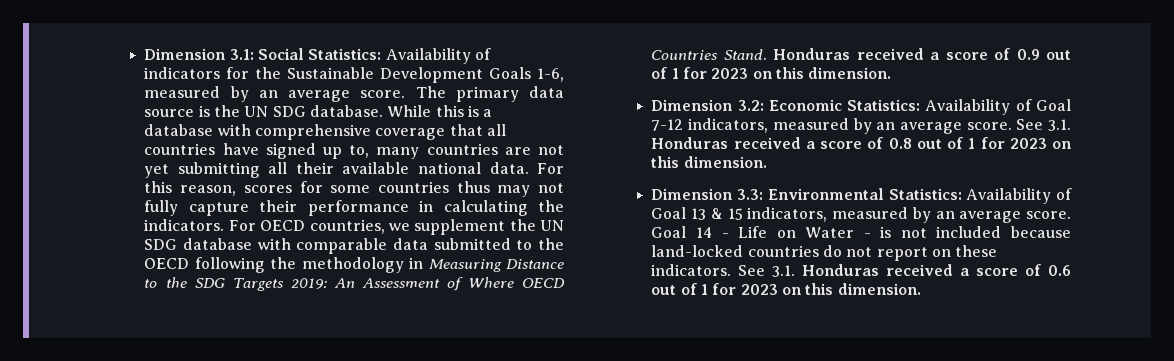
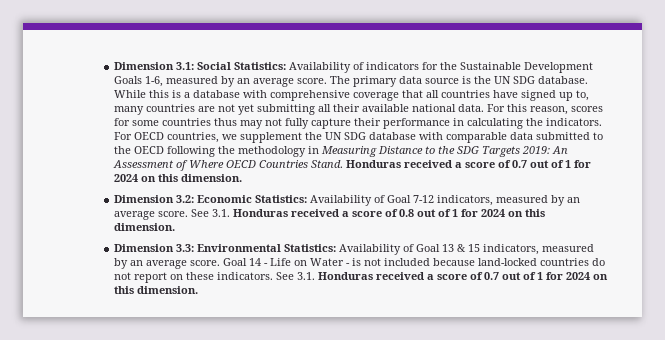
[1016,49,1071,60] [651,67,749,79] 0.9 out of 1 for 2023 -> [512,160,592,168] [114,174,139,182] 0.7 out of 1 for 2024
[1009,138,1047,149] 2023 -> [481,209,506,217] 2024
[1048,265,1071,276] [651,283,778,295] 0.6 out of 1 for 2023 -> [484,272,591,280] 0.7 out of 1 for 2024

